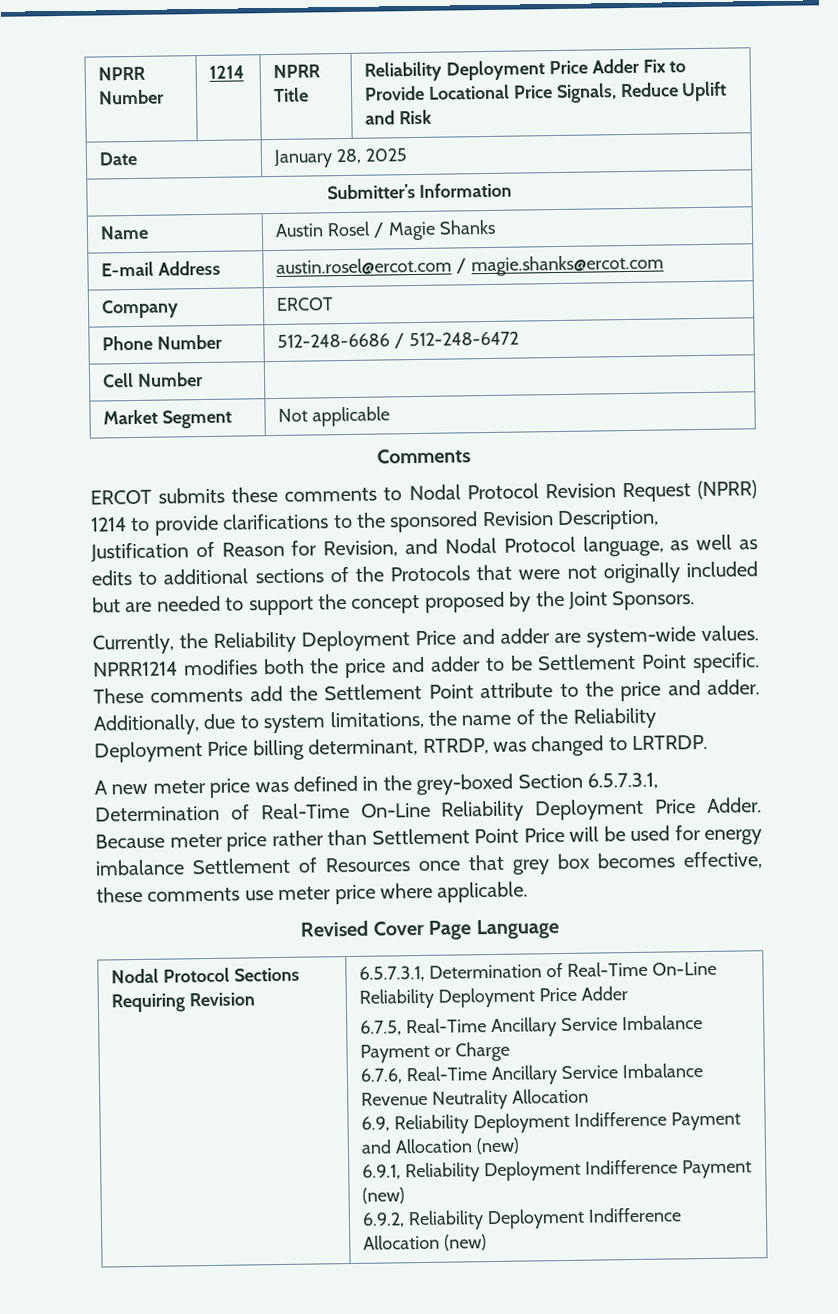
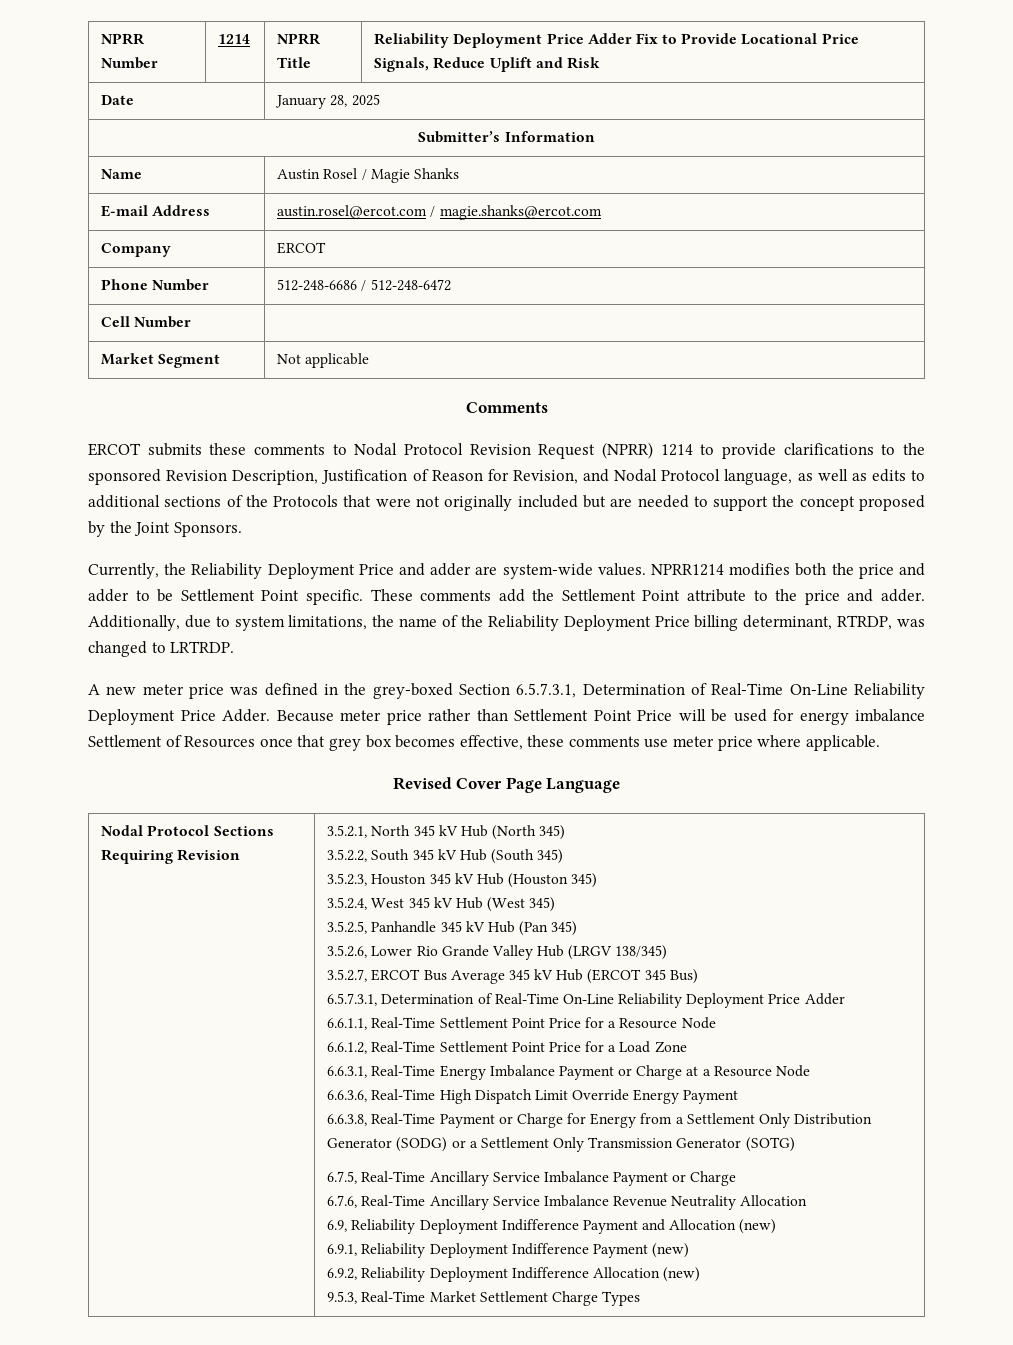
(255, 999) none -> [327,825,566,840] [327,849,564,864] [327,873,598,888] [327,897,556,912] [327,921,578,936] [327,945,668,960] [327,969,698,984] 3.5.2.1, North 345 kV Hub (North 345) // 3.5.2.2, South 345 kV Hub (South 345) // 3.5.2.3, Houston 345 kV Hub (Houston 345) // 3.5.2.4, West 345 kV Hub (West 345) // 3.5.2.5, Panhandle 345 kV Hub (Pan 345) // 3.5.2.6, Lower Rio Grande Valley Hub (LRGV 138/345) // 3.5.2.7, ERCOT Bus Average 345 kV Hub (ERCOT 345 Bus) //
(628, 993) none -> [327,1017,716,1030] [327,1041,687,1054] [327,1065,811,1080] [327,1089,739,1104] [327,1113,873,1128] [327,1137,795,1152] // 6.6.1.1, Real-Time Settlement Point Price for a Resource Node // 6.6.1.2, Real-Time Settlement Point Price for a Load Zone // 6.6.3.1, Real-Time Energy Imbalance Payment or Charge at a Resource Node // 6.6.3.6, Real-Time High Dispatch Limit Override Energy Payment // 6.6.3.8, Real-Time Payment or Charge for Energy from a Settlement Only Distribution Generator (SODG) or a Settlement Only Transmission Generator (SOTG)
(487, 1242) none -> [327,1291,641,1306] // 9.5.3, Real-Time Market Settlement Charge Types

